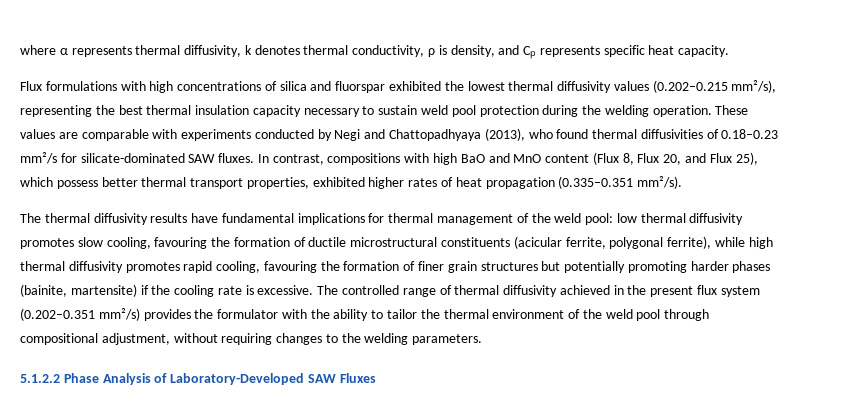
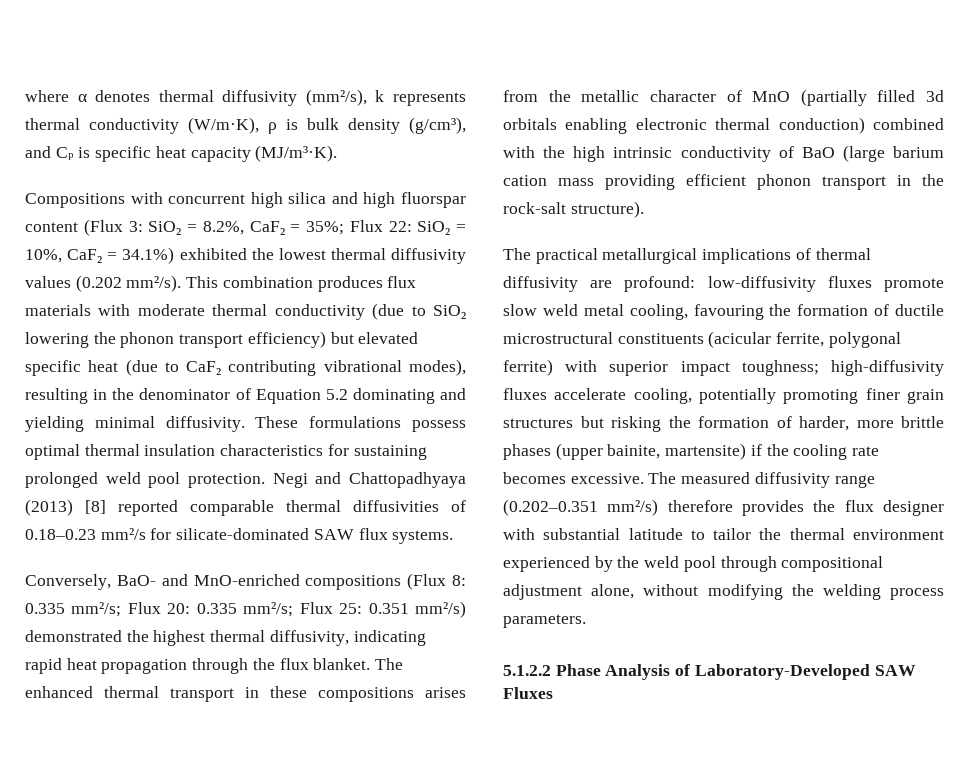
[71,45,495,57] represents thermal diffusivity, k denotes thermal conductivity, ρ is density, -> [95,89,466,106] [25,117,466,134] denotes thermal diffusivity (mm²/s), k represents thermal conductivity (W/m·K), ρ is bulk density (g/cm³),
[539,45,730,57] [20,81,386,93] represents specific heat capacity. // Flux formulations with high concentrations of silica and fluorspar -> [78,145,338,162] [25,192,466,208] [25,219,466,236] [25,247,175,264] is specific heat capacity (MJ/m³·K). // Compositions with concurrent high silica and high fluorspar content (Flux 3: SiO₂ = 8.2%, CaF₂ = 35%; Flux 22: SiO₂ = 10%, CaF₂ = 34.1%)
[652,80,777,93] [20,105,749,117] [20,128,589,141] (0.202–0.215 mm²/s), representing the best thermal insulation capacity necessary to sustain weld pool protection during the welding operation. These values are comparable with experiments conducted by Negi and Chattopadhyaya (2013), who found -> [75,275,417,292] [25,303,467,320] [25,331,419,348] [25,359,466,376] [25,388,466,404] [25,416,467,432] [25,444,427,460] [25,472,466,488] [25,499,274,516] (0.202 mm²/s). This combination produces flux materials with moderate thermal conductivity (due to SiO₂ lowering the phonon transport efficiency) but elevated specific heat (due to CaF₂ contributing vibrational modes), resulting in the denominator of Equation 5.2 dominating and yielding minimal diffusivity. These formulations possess optimal thermal insulation characteristics for sustaining prolonged weld pool protection. Negi and Chattopadhyaya (2013) [8] reported comparable
[218,152,758,165] [20,176,683,189] [20,213,744,225] [20,237,103,249] fluxes. In contrast, compositions with high BaO and MnO content (Flux 8, Flux 20, and Flux 25), which possess better thermal transport properties, exhibited higher rates of heat propagation (0.335–0.351 mm²/s). // The thermal diffusivity results have fundamental implications for thermal management of the weld pool: low thermal diffusivity promotes slow -> [358,528,454,544] [25,573,466,590] [25,601,466,618] [25,630,426,646] [25,658,404,674] [25,686,466,702] [503,89,944,106] [503,117,944,134] [503,145,944,162] [503,174,944,190] [503,201,644,218] [503,248,871,264] [503,276,944,292] [503,304,624,316] flux systems. // Conversely, BaO- and MnO-enriched compositions (Flux 8: 0.335 mm²/s; Flux 20: 0.335 mm²/s; Flux 25: 0.351 mm²/s) demonstrated the highest thermal diffusivity, indicating rapid heat propagation through the flux blanket. The enhanced thermal transport in these compositions arises from the metallic character of MnO (partially filled 3d orbitals enabling electronic thermal conduction) combined with the high intrinsic conductivity of BaO (large barium cation mass providing efficient phonon transport in the rock-salt structure). // The practical metallurgical implications of thermal diffusivity are profound: low-diffusivity fluxes promote slow weld metal
[667,236,773,249] [20,261,771,273] [20,284,67,297] ferrite), while high thermal diffusivity promotes rapid cooling, favouring the formation of finer grain structures but potentially promoting harder phases (bainite, -> [503,359,944,376] [503,388,944,404] [503,416,944,432] [503,443,661,460] ferrite) with superior impact toughness; high-diffusivity fluxes accelerate cooling, potentially promoting finer grain structures but risking the formation of harder, more brittle phases (upper bainite,
[245,285,254,295] is -> [503,472,566,484] becomes
[342,285,760,297] controlled range of thermal diffusivity achieved in the present flux system -> [681,472,875,488] measured diffusivity range
(140, 314) none -> [667,500,733,512] therefore
[217,309,369,321] formulator with the ability -> [844,500,944,516] [503,528,683,540] flux designer with substantial latitude
[568,309,581,319] of -> [503,556,613,572] experienced by
[101,333,409,345] adjustment, without requiring changes to the welding -> [503,584,944,600] adjustment alone, without modifying the welding process

